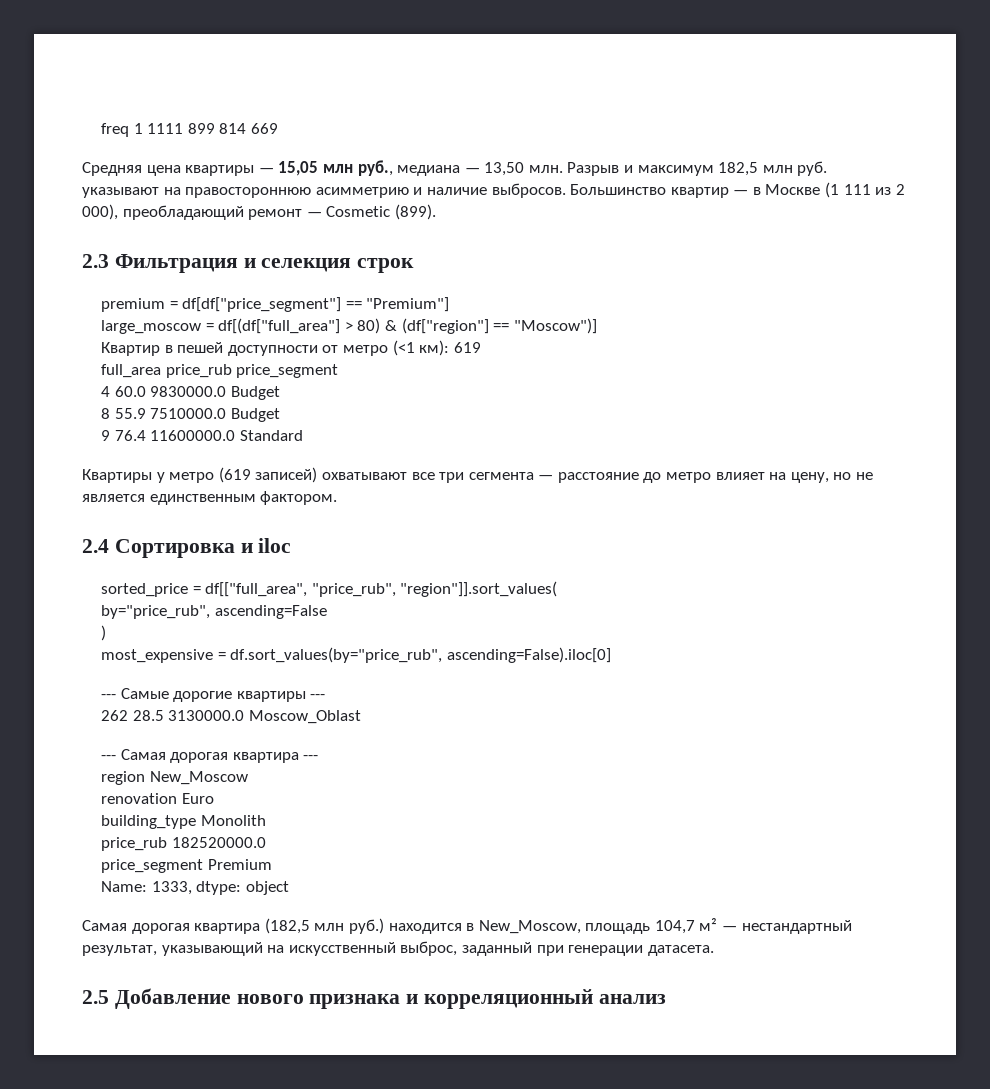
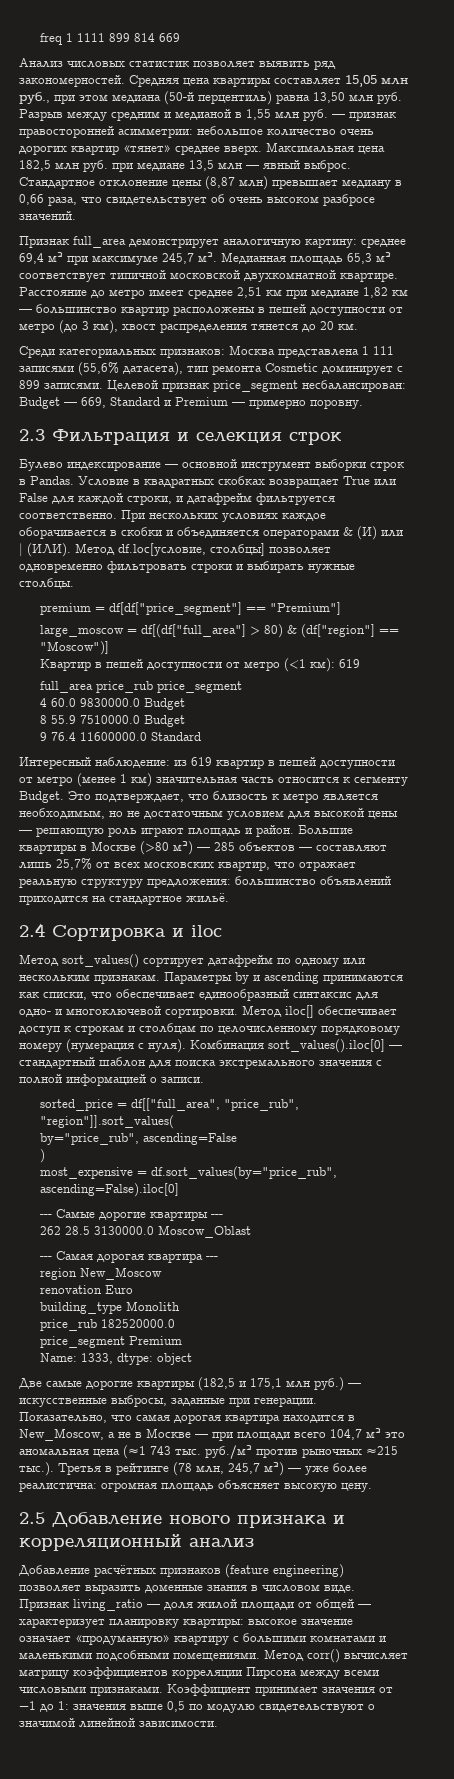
(278, 128) none -> [19,58,336,70] [19,75,125,87] Анализ числовых статистик позволяет выявить ряд закономерностей.
[258,168,274,173] — -> [274,78,341,85] составляет
[397,161,828,176] [82,182,905,198] [82,204,436,220] медиана — 13,50 млн. Разрыв и максимум 182,5 млн руб. указывают на правостороннюю асимметрию и наличие выбросов. Большинство квартир — в Москве (1 111 из 2 000), преобладающий ремонт — Cosmetic (899). -> [54,91,402,105] [19,109,396,121] [19,126,374,138] [19,142,385,155] [19,160,351,172] [19,176,402,190] [19,194,375,206] [19,211,76,220] [19,236,406,248] [19,252,391,265] [19,270,398,282] [19,287,408,299] [19,304,403,316] [19,320,358,334] [19,345,394,358] [19,362,403,376] [19,380,406,392] [19,397,363,409] при этом медиана (50-й перцентиль) равна 13,50 млн руб. Разрыв между средним и медианой в 1,55 млн руб. — признак правосторонней асимметрии: небольшое количество очень дорогих квартир «тянет» среднее вверх. Максимальная цена 182,5 млн руб. при медиане 13,5 млн — явный выброс. Стандартное отклонение цены (8,87 млн) превышает медиану в 0,66 раза, что свидетельствует об очень высоком разбросе значений. // Признак full_area демонстрирует аналогичную картину: среднее 69,4 м² при максимуме 245,7 м². Медианная площадь 65,3 м² соответствует типичной московской двухкомнатной квартире. Расстояние до метро имеет среднее 2,51 км при медиане 1,82 км — большинство квартир расположены в пешей доступности от метро (до 3 км), хвост распределения тянется до 20 км. // Среди категориальных признаков: Москва представлена 1 111 записями (55,6% датасета), тип ремонта Cosmetic доминирует с 899 записями. Целевой признак price_segment несбалансирован: Budget — 669, Standard и Premium — примерно поровну.
(415, 265) none -> [19,459,404,471] [19,476,396,488] [19,493,335,505] [19,510,326,522] [19,526,403,540] [19,543,331,557] [19,561,355,573] [19,578,74,589] // Булево индексирование — основной инструмент выборки строк в Pandas. Условие в квадратных скобках возвращает True или False для каждой строки, и датафрейм фильтруется соответственно. При нескольких условиях каждое оборачивается в скобки и объединяется операторами & (И) или | (ИЛИ). Метод df.loc[условие, столбцы] позволяет одновременно фильтровать строки и выбирать нужные столбцы.
[82,467,874,483] [82,491,338,505] [82,538,292,558] Квартиры у метро (619 записей) охватывают все три сегмента — расстояние до метро влияет на цену, но не является единственным фактором. // 2.4 Сортировка и iloc -> [19,757,395,769] [19,773,408,787] [19,791,378,803] [19,808,398,820] [19,825,353,837] [19,841,387,855] [19,858,356,871] [19,876,391,888] [19,893,229,905] [19,923,222,941] [19,954,365,968] [19,972,403,984] [19,989,378,1001] [19,1005,397,1018] [19,1023,400,1035] [19,1039,402,1053] [19,1057,382,1069] [19,1074,204,1086] Интересный наблюдение: из 619 квартир в пешей доступности от метро (менее 1 км) значительная часть относится к сегменту Budget. Это подтверждает, что близость к метро является необходимым, но не достаточным условием для высокой цены — решающую роль играют площадь и район. Большие квартиры в Москве (>80 м²) — 285 объектов — составляют лишь 25,7% от всех московских квартир, что отражает реальную структуру предложения: большинство объявлений приходится на стандартное жильё. // 2.4 Сортировка и iloc // Метод sort_values() сортирует датафрейм по одному или нескольким признакам. Параметры by и ascending принимаются как списки, что обеспечивает единообразный синтаксис для одно- и многоключевой сортировки. Метод iloc[] обеспечивает доступ к строкам и столбцам по целочисленному порядковому номеру (нумерация с нуля). Комбинация sort_values().iloc[0] — стандартный шаблон для поиска экстремального значения с полной информацией о записи.
[82,918,852,934] [82,941,714,956] Самая дорогая квартира (182,5 млн руб.) находится в New_Moscow, площадь 104,7 м² — нестандартный результат, указывающий на искусственный выброс, заданный при генерации датасета. -> [19,1377,361,1391] [19,1395,317,1407] [19,1412,355,1424] [19,1428,405,1441] [19,1445,398,1459] [19,1462,367,1476] [19,1480,372,1492] Две самые дорогие квартиры (182,5 и 175,1 млн руб.) — искусственные выбросы, заданные при генерации. Показательно, что самая дорогая квартира находится в New_Moscow, а не в Москве — при площади всего 104,7 м² это аномальная цена (≈1 743 тыс. руб./м² против рыночных ≈215 тыс.). Третья в рейтинге (78 млн, 245,7 м²) — уже более реалистична: огромная площадь объясняет высокую цену.
(666, 999) none -> [19,1564,344,1578] [19,1584,355,1594] [19,1599,371,1611] [19,1618,353,1628] [19,1633,386,1645] [19,1649,408,1663] [19,1667,379,1679] [19,1684,393,1696] [19,1701,375,1713] [19,1718,218,1728] // Добавление расчётных признаков (feature engineering) позволяет выразить доменные знания в числовом виде. Признак living_ratio — доля жилой площади от общей — характеризует планировку квартиры: высокое значение означает «продуманную» квартиру с большими комнатами и маленькими подсобными помещениями. Метод corr() вычисляет матрицу коэффициентов корреляции Пирсона между всеми числовыми признаками. Коэффициент принимает значения от −1 до 1: значения выше 0,5 по модулю свидетельствуют о значимой линейной зависимости.

